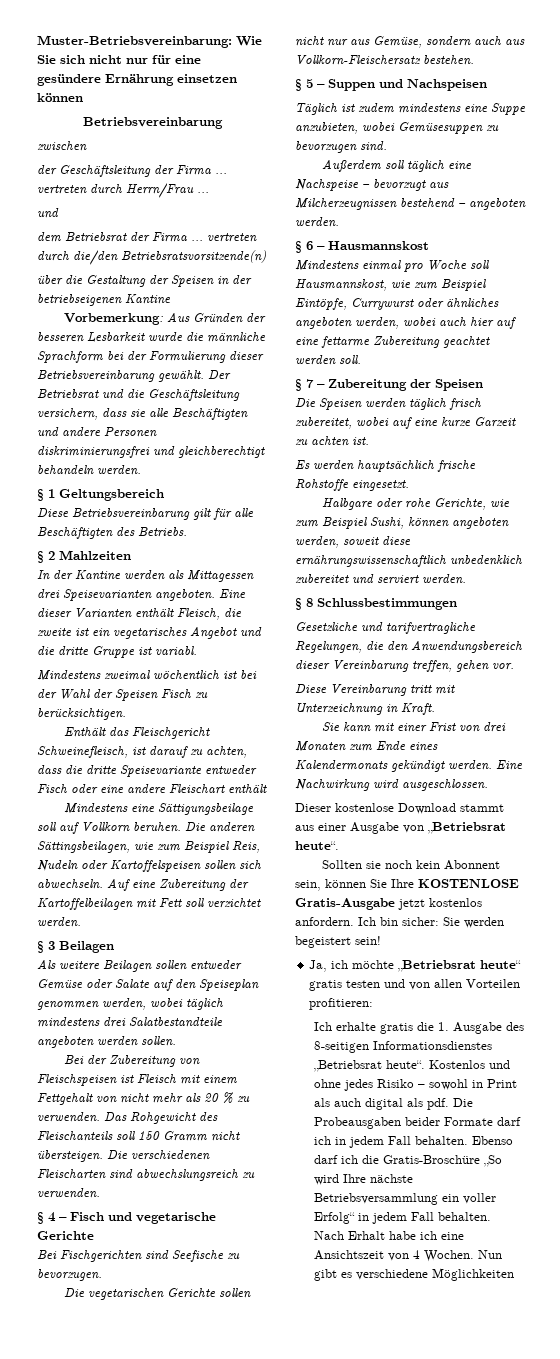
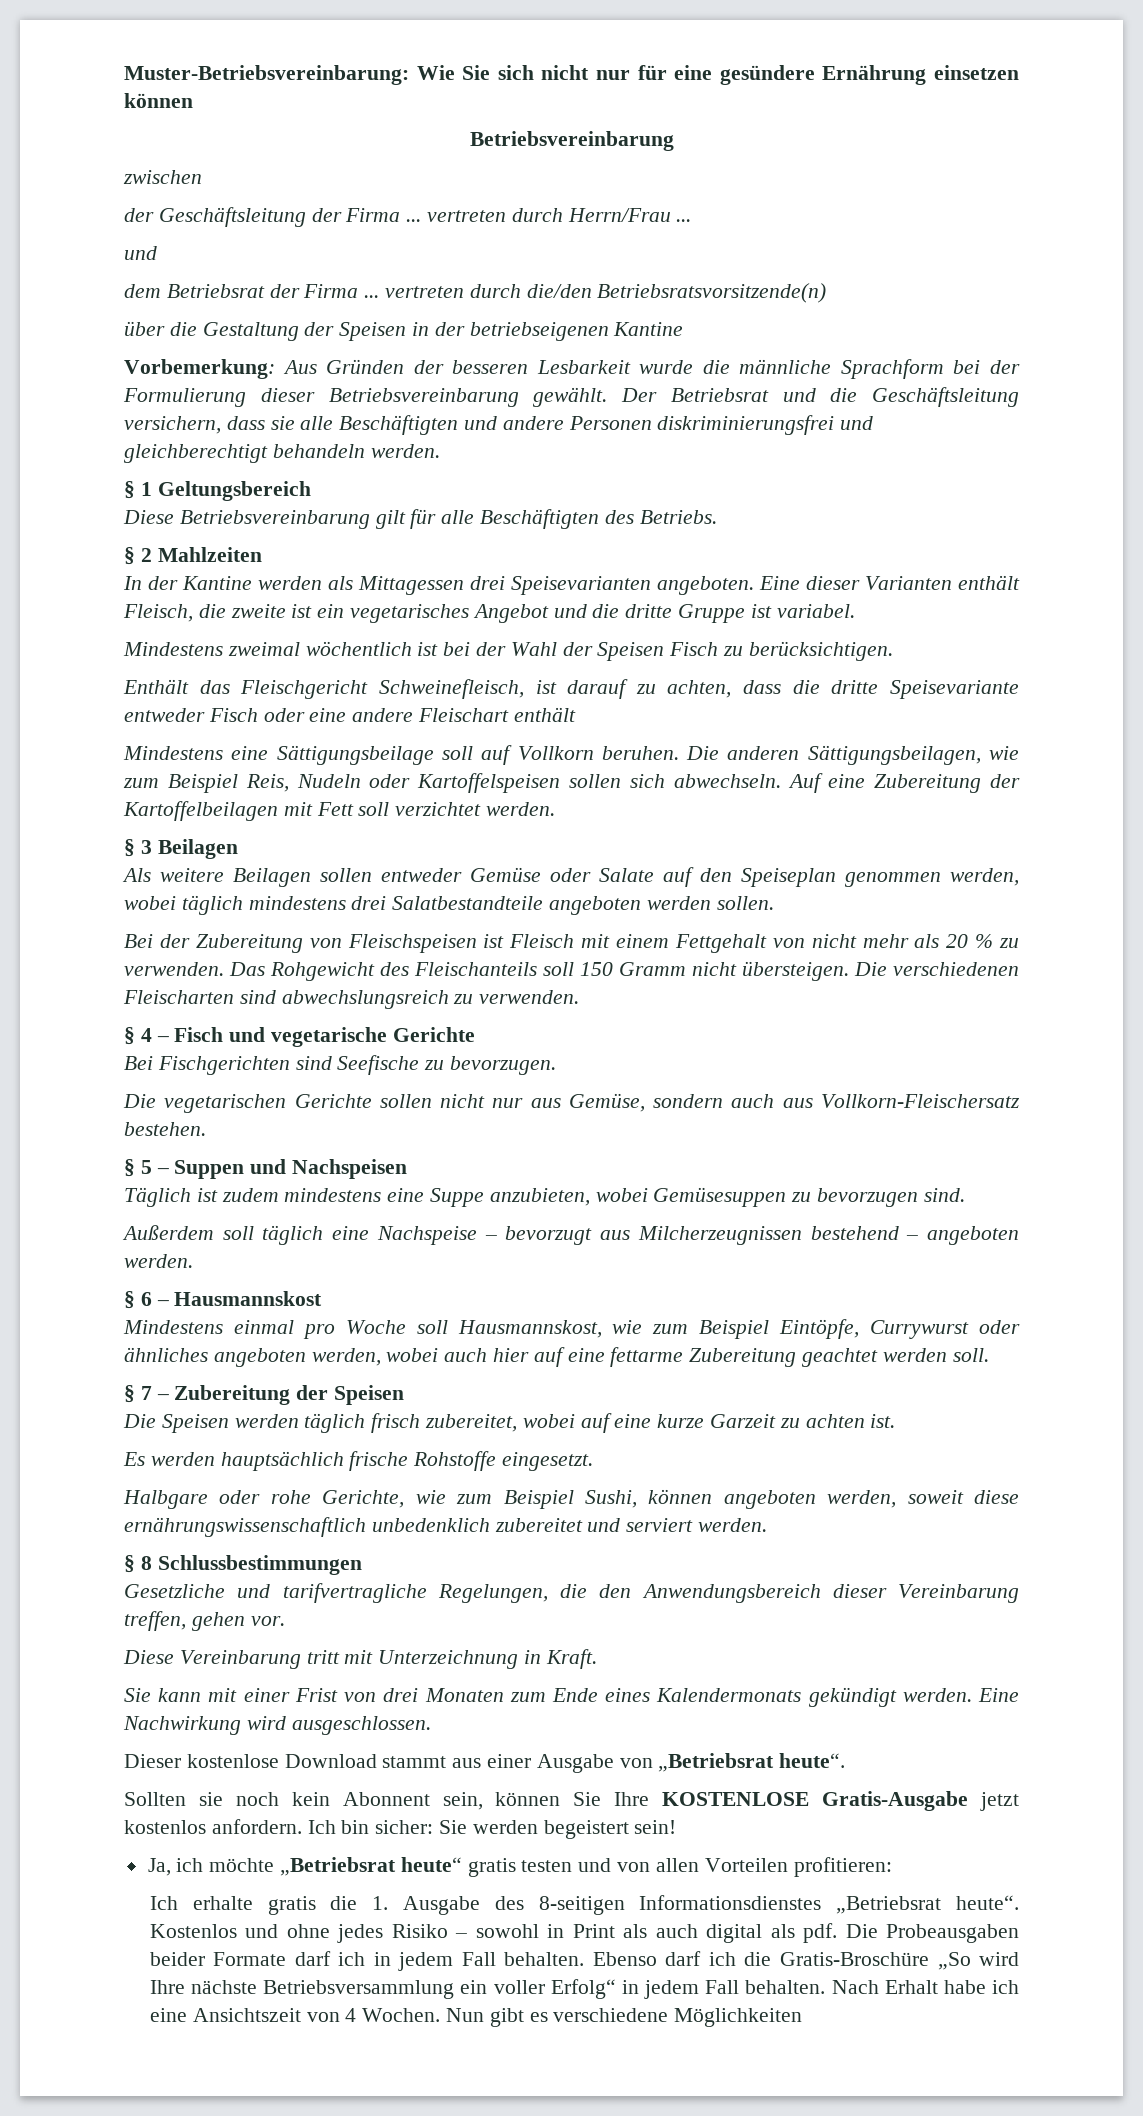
[155,646,197,656] variabl. -> [776,604,855,618] variabel.
[37,841,130,853] Sättingsbeilagen, -> [807,745,981,765] Sättigungsbeilagen,

